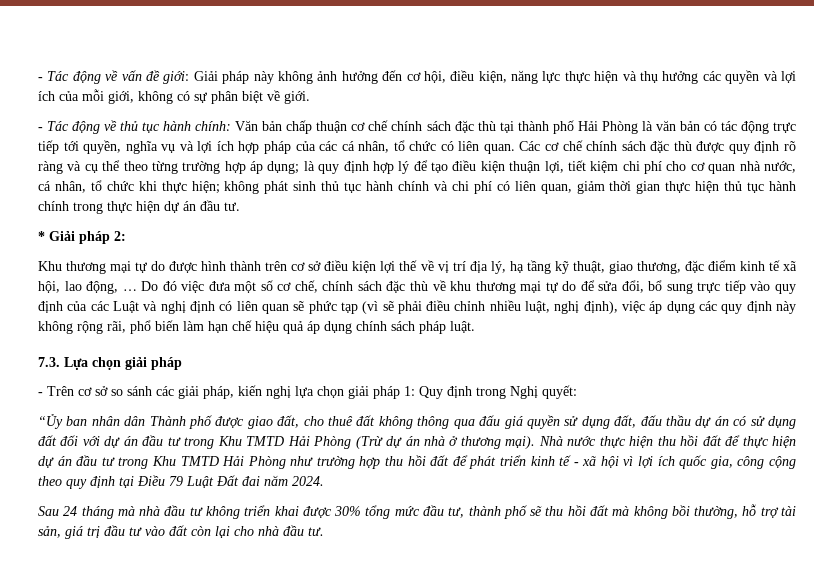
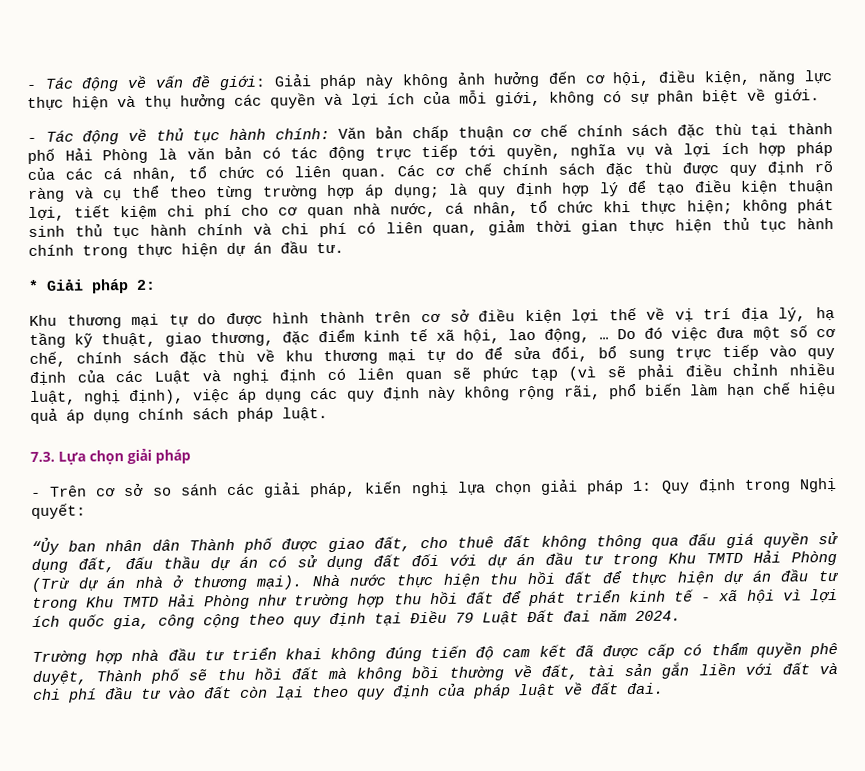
[38,506,135,519] Sau 24 tháng mà -> [32,650,124,665] Trường hợp
[206,506,240,519] không -> (225, 655) none
[302,505,501,519] được 30% tổng mức đầu tư, thành -> [330,642,839,663] [32,669,143,685] không đúng tiến độ cam kết đã được cấp có thẩm quyền phê duyệt, Thành
[694,504,797,519] [38,526,100,539] thường, hỗ trợ tài sản, giá trị -> [448,661,838,681] [32,688,97,703] thường về đất, tài sản gắn liền với đất và chi phí
[234,525,324,536] cho nhà đầu tư. -> [311,682,664,700] theo quy định của pháp luật về đất đai.

